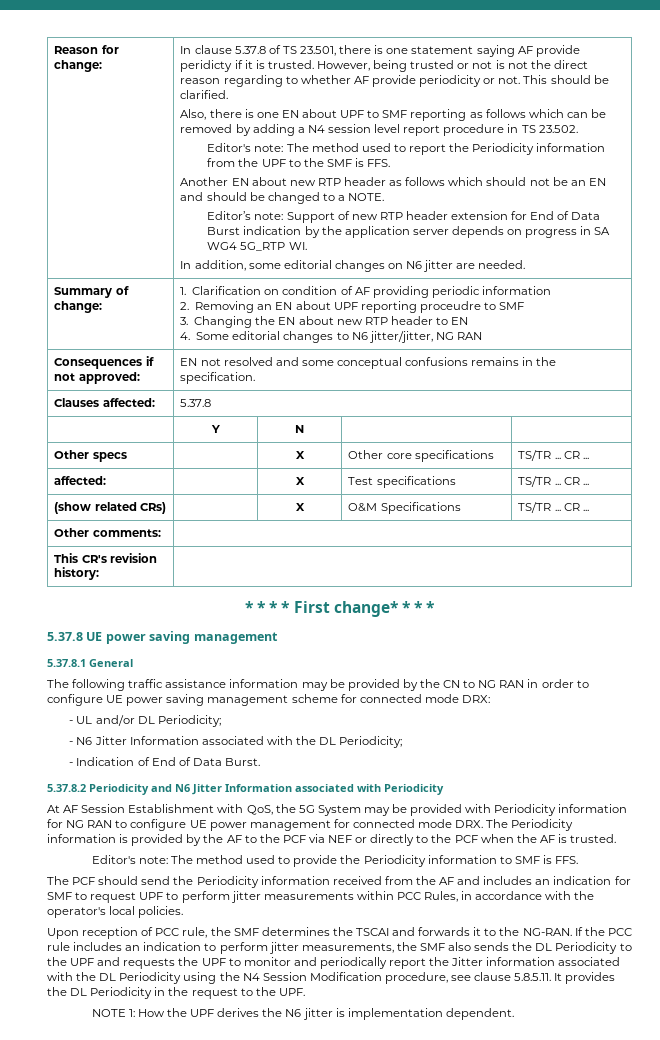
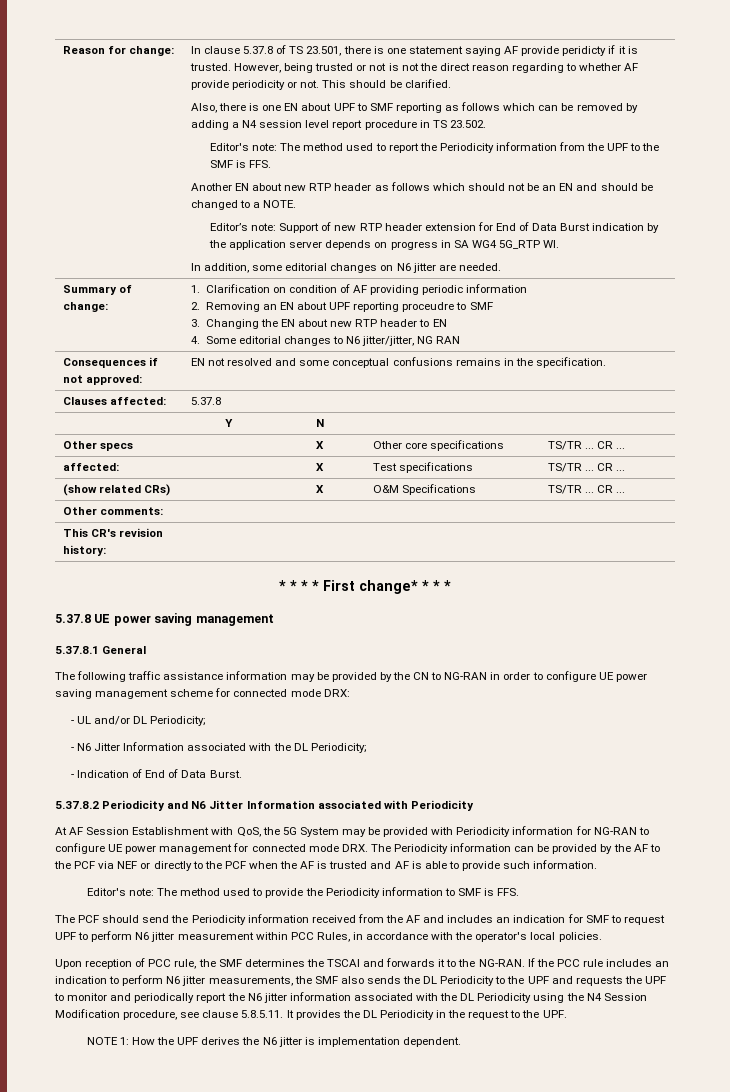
[478,680,525,688] NG RAN -> [444,672,488,680] NG-RAN
[66,820,113,828] NG RAN -> [593,827,637,835] NG-RAN
[119,834,129,843] is -> [514,844,550,852] can be
[570,834,617,843] trusted. -> [329,860,598,871] trusted and AF is able to provide such information.
[230,891,354,903] jitter measurements -> [135,932,254,942] N6 jitter measurement
(268, 948) none -> [166,976,181,984] N6
[451,957,484,966] Jitter -> [247,993,287,1003] N6 jitter

